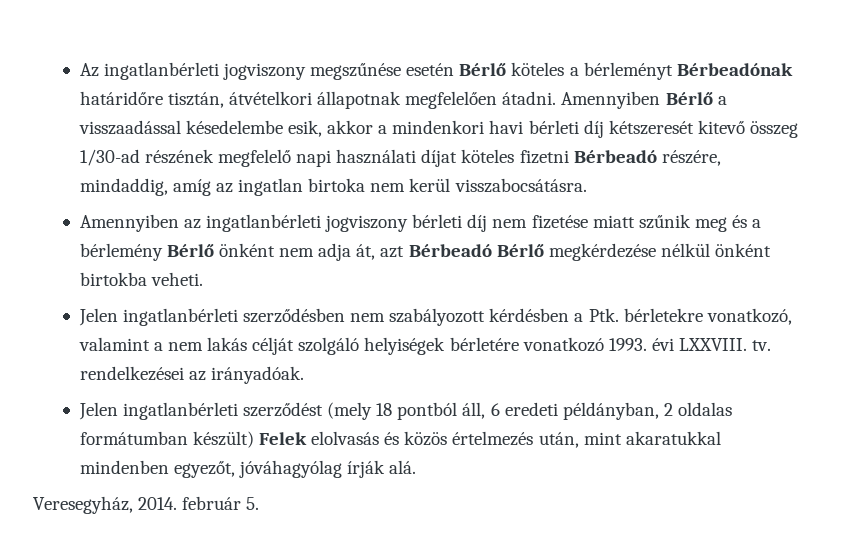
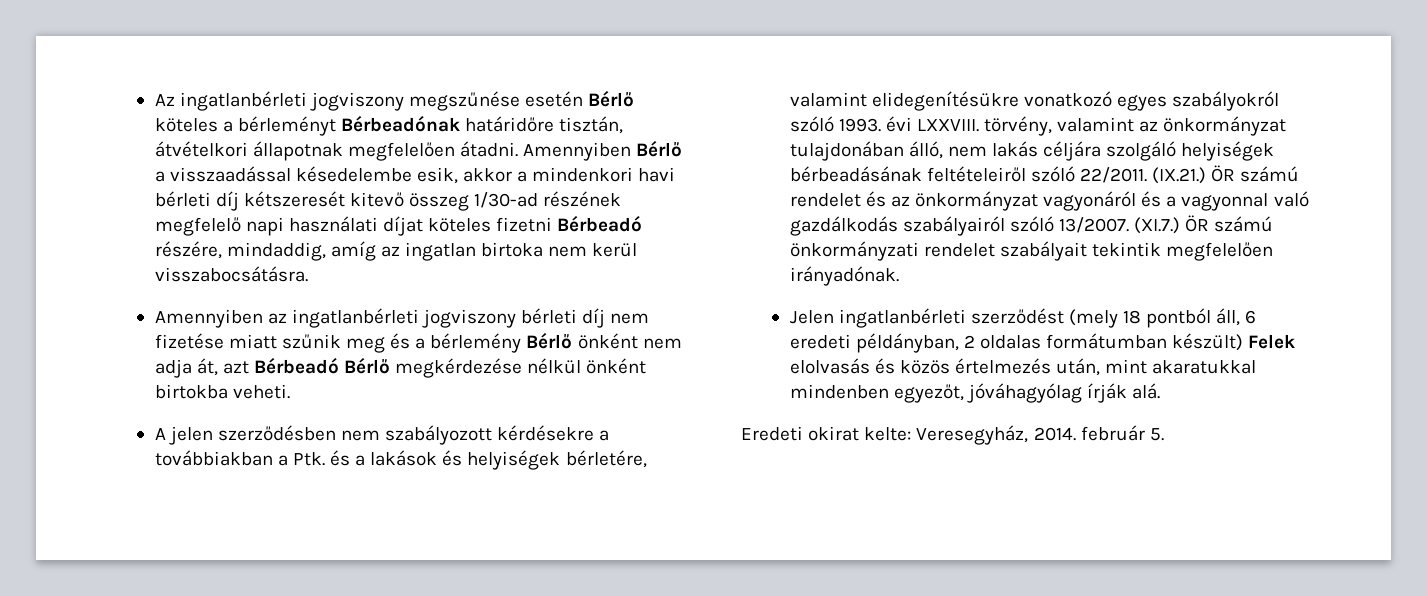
[78,308,238,326] Jelen ingatlanbérleti -> [154,426,213,445] A jelen
[489,308,792,325] [78,337,772,355] [79,366,304,384] kérdésben a Ptk. bérletekre vonatkozó, valamint a nem lakás célját szolgáló helyiségek bérletére vonatkozó 1993. évi LXXVIII. tv. rendelkezései az irányadóak. -> [497,425,610,441] [154,450,647,470] [789,91,1280,111] [789,116,1287,136] [789,141,1275,161] [789,165,1300,184] [789,191,1309,211] [789,215,1274,236] [789,241,1274,261] [789,266,899,286] kérdésekre a továbbiakban a Ptk. és a lakások és helyiségek bérletére, valamint elidegenítésükre vonatkozó egyes szabályokról szóló 1993. évi LXXVIII. törvény, valamint az önkormányzat tulajdonában álló, nem lakás céljára szolgáló helyiségek bérbeadásának feltételeiről szóló 22/2011. (IX.21.) ÖR számú rendelet és az önkormányzat vagyonáról és a vagyonnal való gazdálkodás szabályairól szóló 13/2007. (XI.7.) ÖR számú önkormányzati rendelet szabályait tekintik megfelelően irányadónak.
(417, 467) none -> [741,426,912,441] Eredeti okirat kelte:

